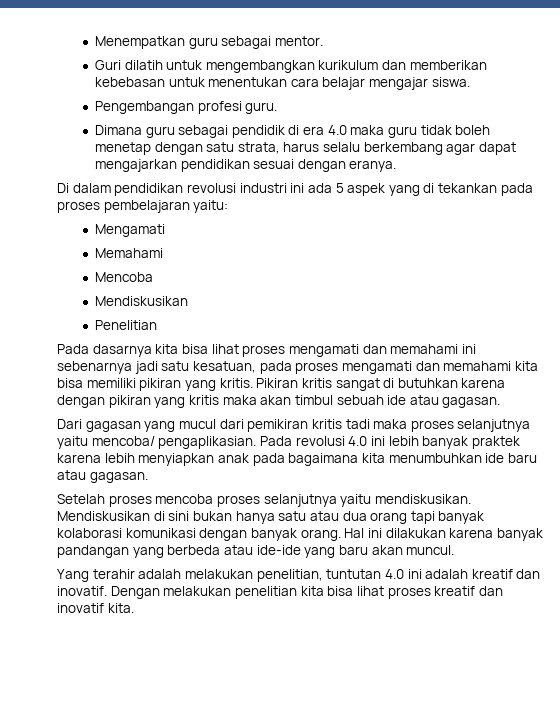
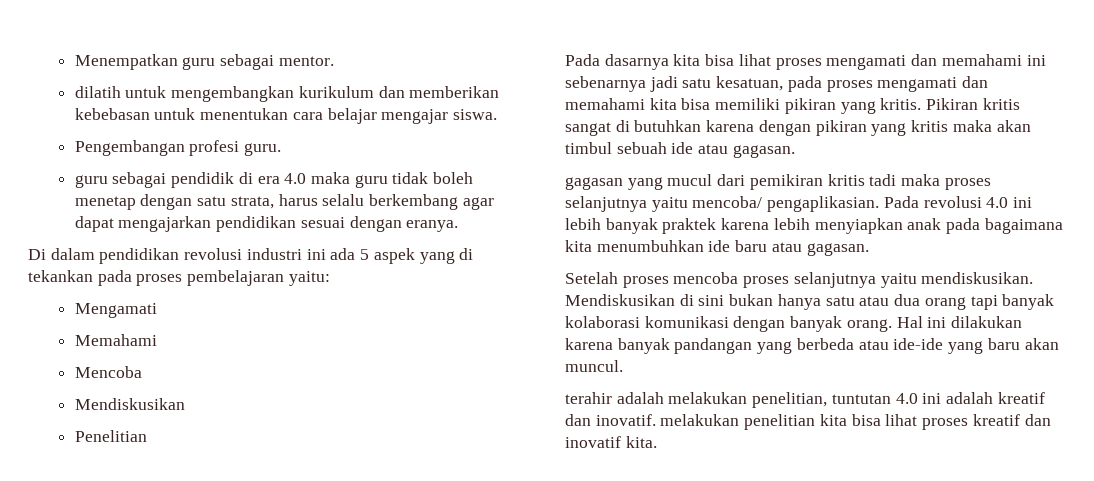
[94,60,121,70] Guri -> (334, 61) none
[94,125,142,135] Dimana -> (282, 149) none
[57,419,82,429] Dari -> (795, 151) none
[57,569,89,582] Yang -> (623, 366) none
[110,586,160,599] Dengan -> (656, 420) none

